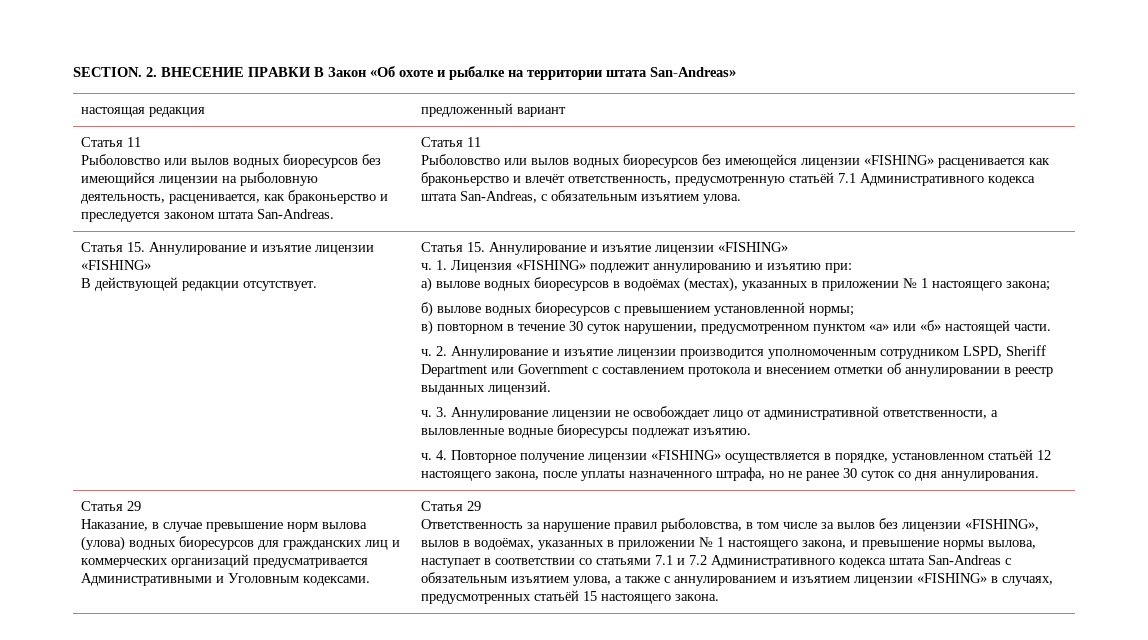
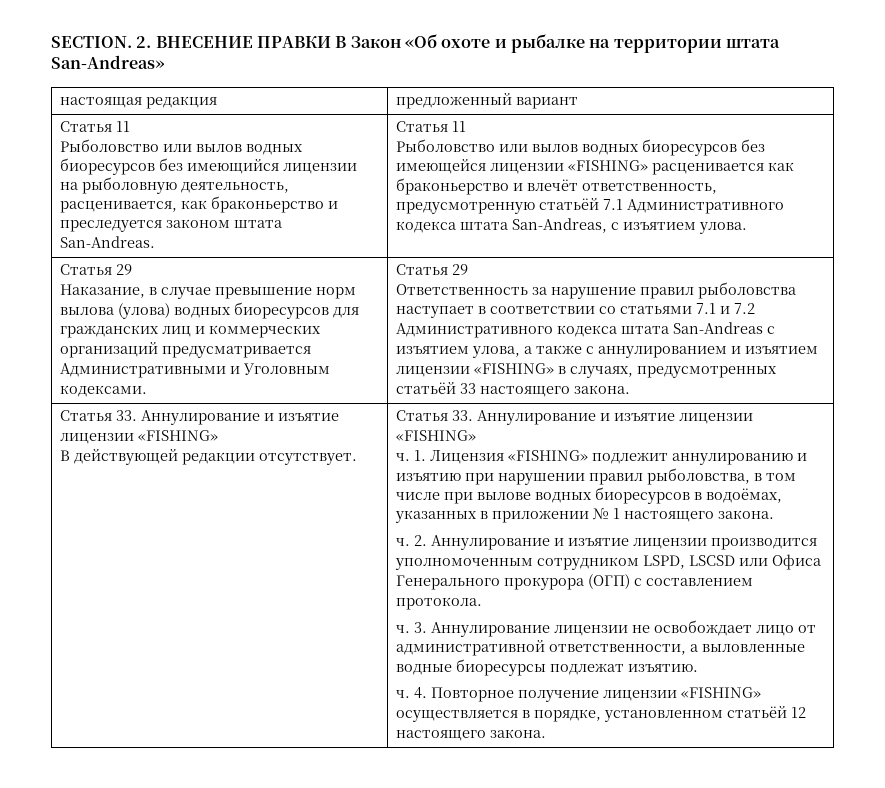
[551,190,638,201] обязательным -> (620, 226) none
[81,242,375,255] [81,260,152,270] [81,277,318,291] [421,242,789,255] [421,260,853,273] [421,277,1051,292] [421,302,855,317] [421,320,1052,335] [421,345,1047,359] [421,363,1054,377] [421,381,552,395] [421,406,999,420] [421,424,752,438] [421,449,1052,463] [421,467,1040,481] // Статья 15. Аннулирование и изъятие лицензии «FISHING» // В действующей редакции отсутствует. | Статья 15. Аннулирование и изъятие лицензии «FISHING» // ч. 1. Лицензия «FISHING» подлежит аннулированию и изъятию при: // а) вылове водных биоресурсов в водоёмах (местах), указанных в приложении № 1 настоящего закона; // б) вылове водных биоресурсов с превышением установленной нормы; // в) повторном в течение 30 суток нарушении, предусмотренном пунктом «а» или «б» настоящей части. // ч. 2. Аннулирование и изъятие лицензии производится уполномоченным сотрудником LSPD, Sheriff Department или Government с составлением протокола и внесением отметки об аннулировании в реестр выданных лицензий. // ч. 3. Аннулирование лицензии не освобождает лицо от административной ответственности, а выловленные водные биоресурсы подлежат изъятию. // ч. 4. Повторное получение лицензии «FISHING» осуществляется в порядке, установленном статьёй 12 настоящего закона, после уплаты назначенного штрафа, но не ранее 30 суток со дня аннулирования. -> (748, 228) none
[661,518,1040,532] [421,537,1037,550] рыболовства, в том числе за вылов без лицензии «FISHING», вылов в водоёмах, указанных в приложении № 1 настоящего закона, и превышение нормы вылова, -> [698,282,797,299] рыболовства
[421,572,508,583] обязательным -> (776, 330) none
[583,591,720,604] 15 настоящего закона. -> [460,383,631,397] [60,410,340,425] [60,430,219,444] [60,449,358,465] [396,410,754,425] [396,430,477,441] [396,450,808,465] [396,468,797,485] [396,487,783,504] [395,508,775,523] [396,535,818,550] [395,554,822,570] [396,574,754,590] [396,597,483,610] [396,620,817,637] [396,640,806,656] [396,659,699,676] [396,687,762,702] [396,706,807,722] [396,729,547,741] 33 настоящего закона. // Статья 33. Аннулирование и изъятие лицензии «FISHING» // В действующей редакции отсутствует. | Статья 33. Аннулирование и изъятие лицензии «FISHING» // ч. 1. Лицензия «FISHING» подлежит аннулированию и изъятию при нарушении правил рыболовства, в том числе при вылове водных биоресурсов в водоёмах, указанных в приложении № 1 настоящего закона. // ч. 2. Аннулирование и изъятие лицензии производится уполномоченным сотрудником LSPD, LSCSD или Офиса Генерального прокурора (ОГП) с составлением протокола. // ч. 3. Аннулирование лицензии не освобождает лицо от административной ответственности, а выловленные водные биоресурсы подлежат изъятию. // ч. 4. Повторное получение лицензии «FISHING» осуществляется в порядке, установленном статьёй 12 настоящего закона.

